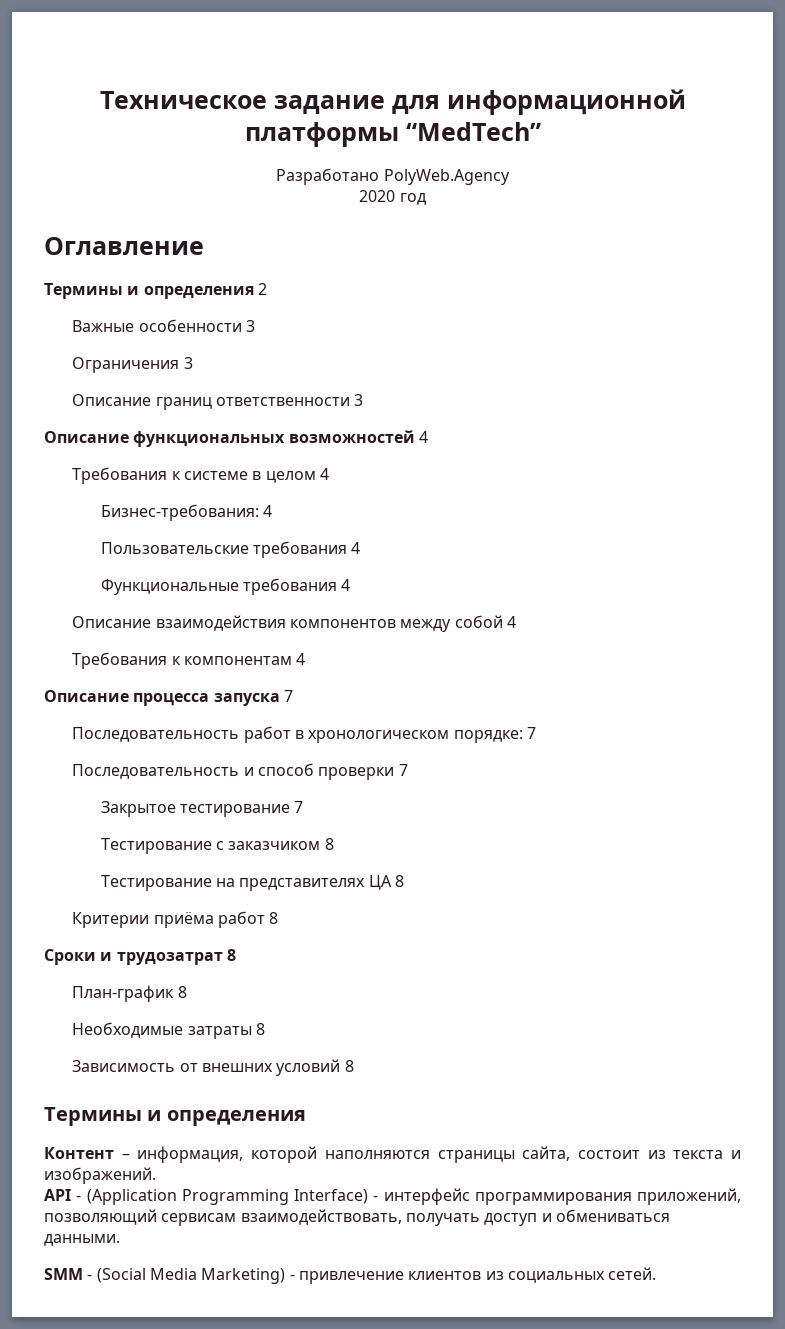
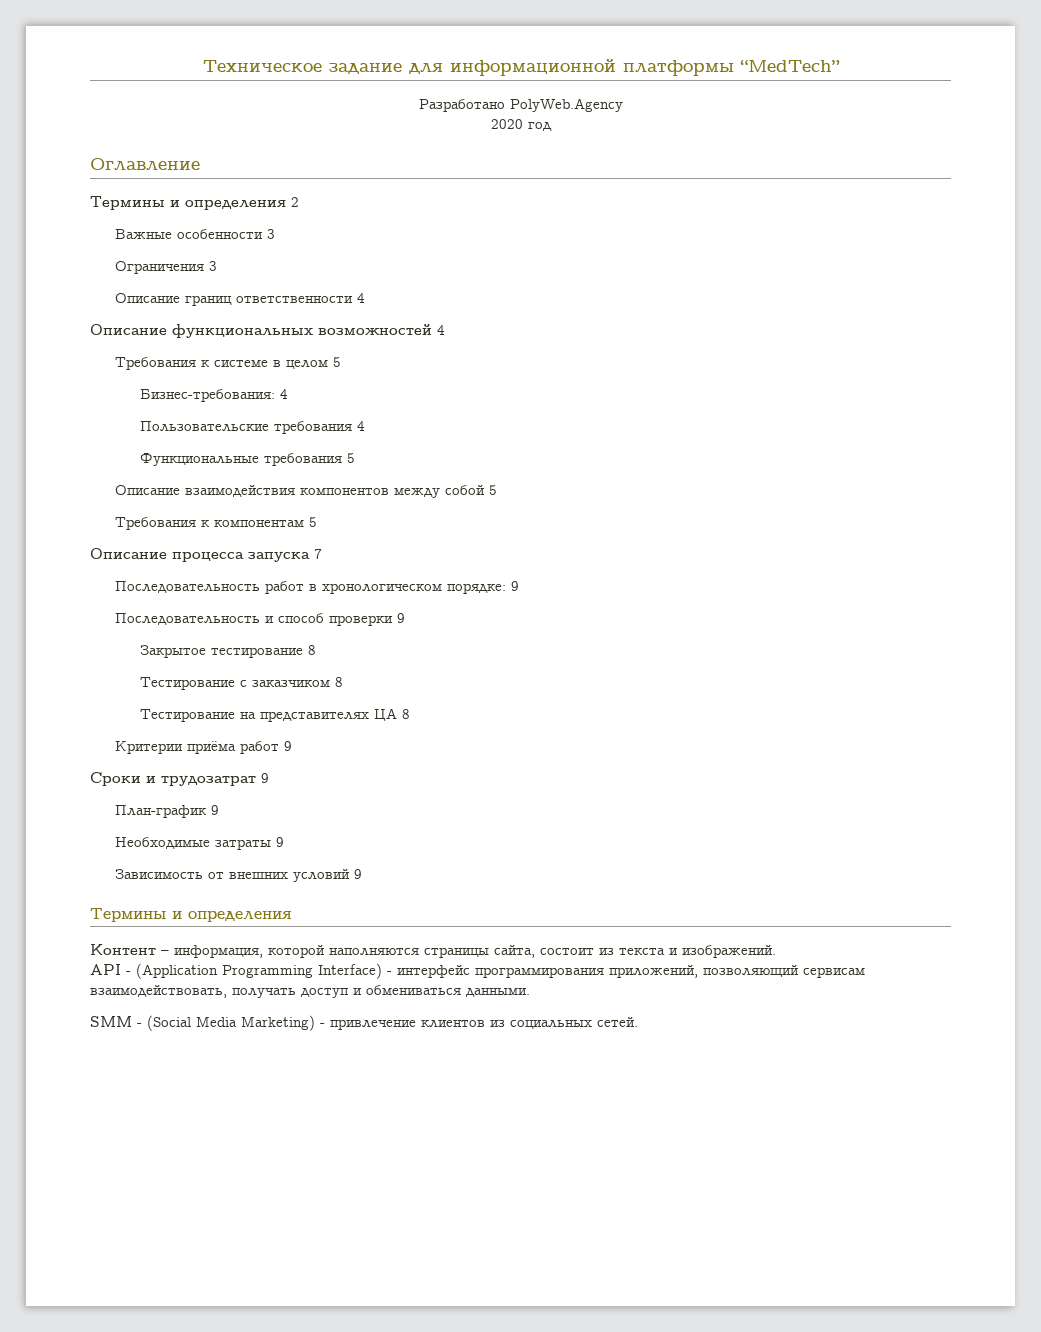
[354,394,364,406] 3 -> [357,293,366,303] 4
[319,468,329,480] 4 -> [333,357,342,367] 5
[341,579,351,591] 4 -> [347,453,356,463] 5
[506,616,516,628] 4 -> [489,485,498,495] 5
[296,653,306,665] 4 -> [309,517,318,527] 5
[526,727,536,739] 7 -> [511,581,520,591] 9
[398,764,408,776] 7 -> [397,613,406,623] 9
[294,801,304,813] 7 -> [308,645,317,655] 8
[269,912,279,924] 8 -> [284,741,293,751] 9
[226,949,236,961] 8 -> [261,773,269,783] 9
[177,986,187,998] 8 -> [211,805,220,815] 9
[256,1023,266,1035] 8 -> [276,837,285,847] 9
[344,1060,354,1072] 8 -> [354,869,363,879] 9

